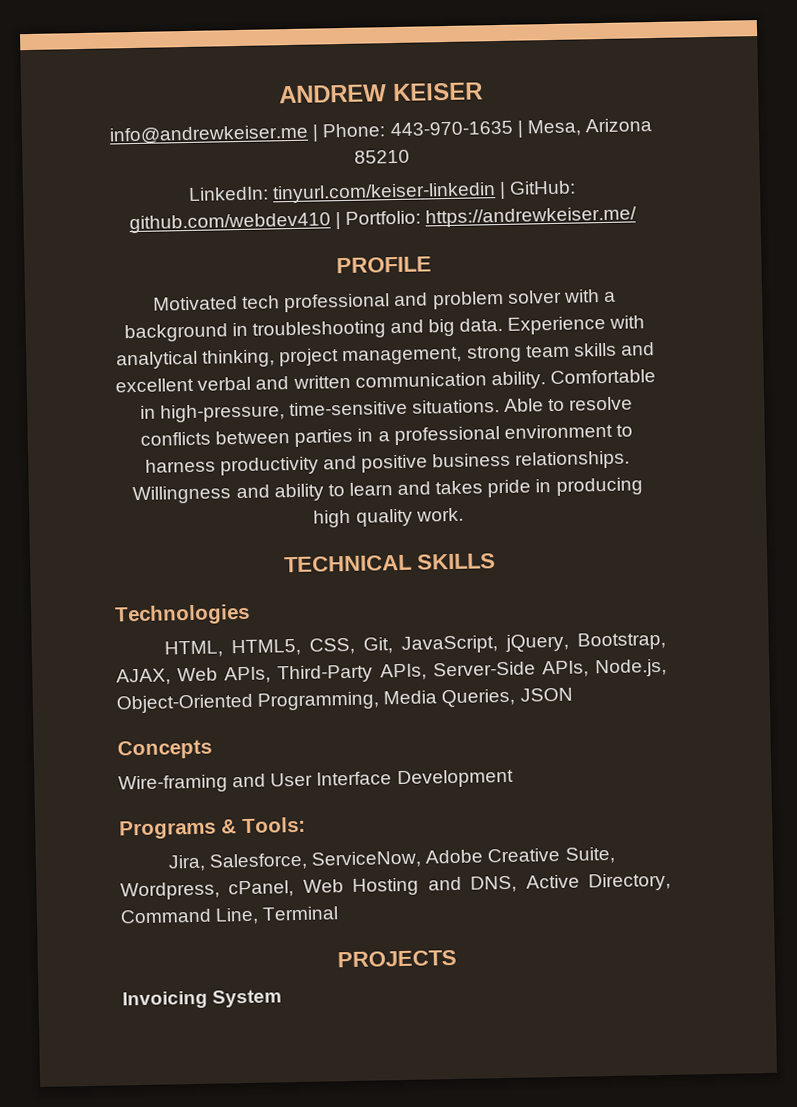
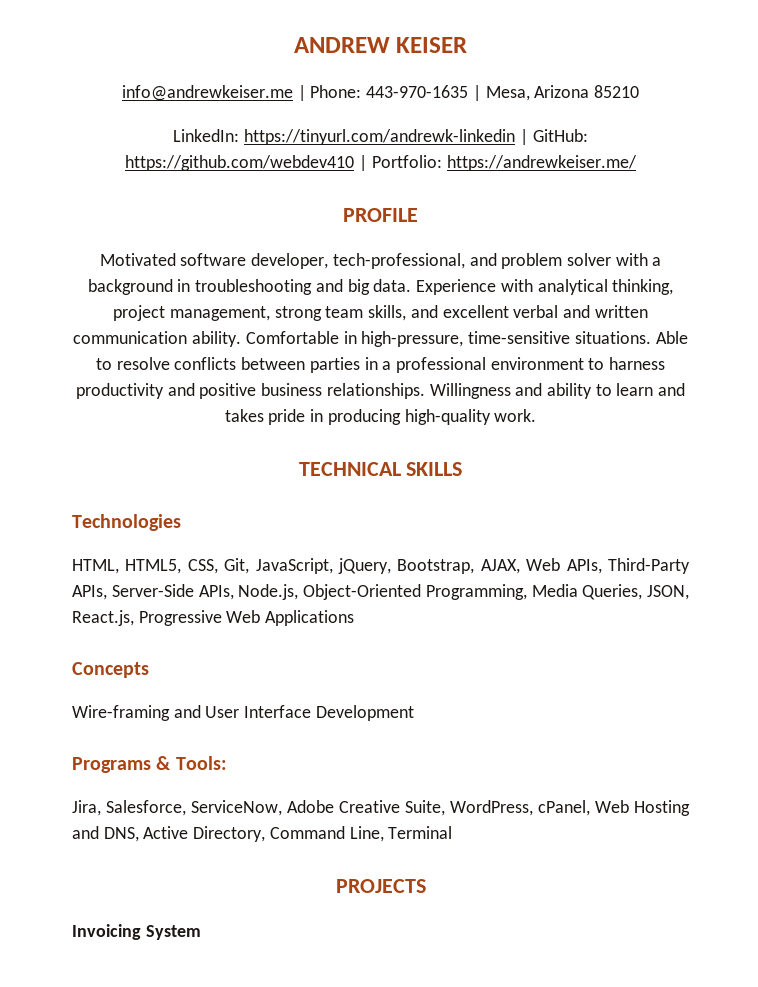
[271,182,496,204] tinyurl.com/keiser-linkedin -> [244,129,516,145] https://tinyurl.com/andrewk-linkedin
[128,212,331,234] github.com/webdev410 -> [125,155,355,171] https://github.com/webdev410
[242,293,391,313] tech professional -> [180,253,465,269] software developer, tech-professional,
[573,342,617,357] skills -> [368,305,407,321] skills,
[313,508,413,528] high quality -> [404,409,491,425] high-quality
[519,687,573,702] JSON -> [647,585,689,600] [72,610,355,626] JSON, React.js, Progressive Web Applications
[120,881,220,901] Wordpress, -> [450,800,533,816] WordPress,

